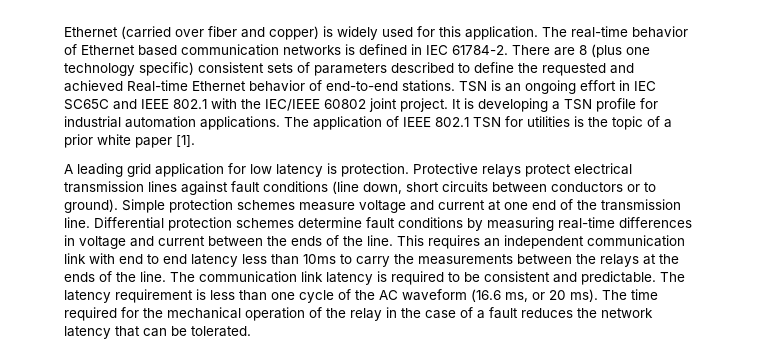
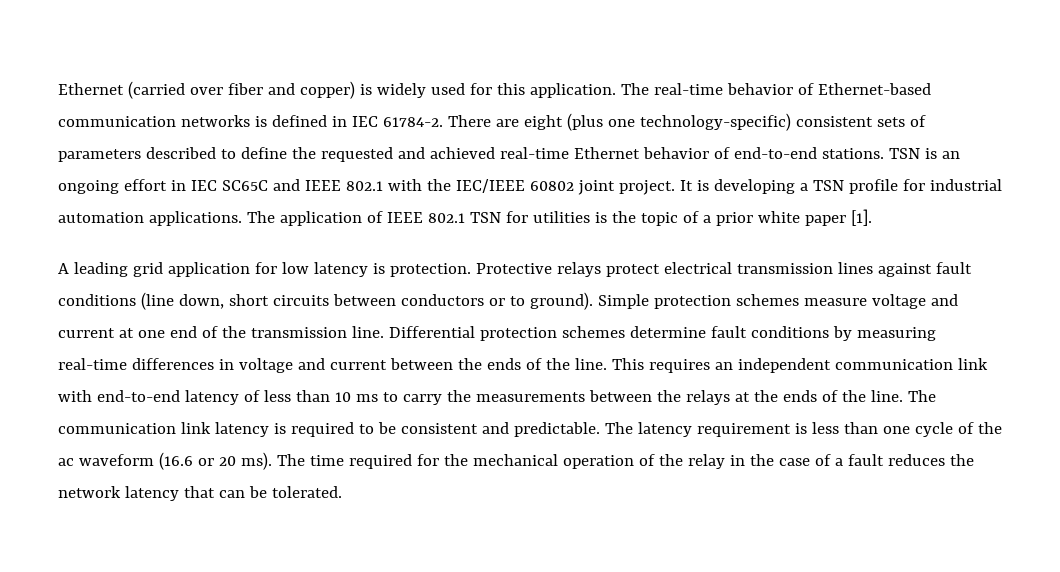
[81,45,177,56] Ethernet based -> [817,83,931,95] Ethernet-based
[579,45,587,55] 8 -> [523,115,563,130] eight
[64,62,194,76] technology specific) -> [639,113,791,131] technology-specific)
[127,80,188,92] Real-time -> [499,147,569,159] real-time
[119,254,336,267] end to end latency less than 10ms -> [96,390,378,405] end-to-end latency of less than 10 ms
[379,290,398,300] AC -> [58,458,74,466] ac
[505,292,528,302] ms, -> (193, 461) none

